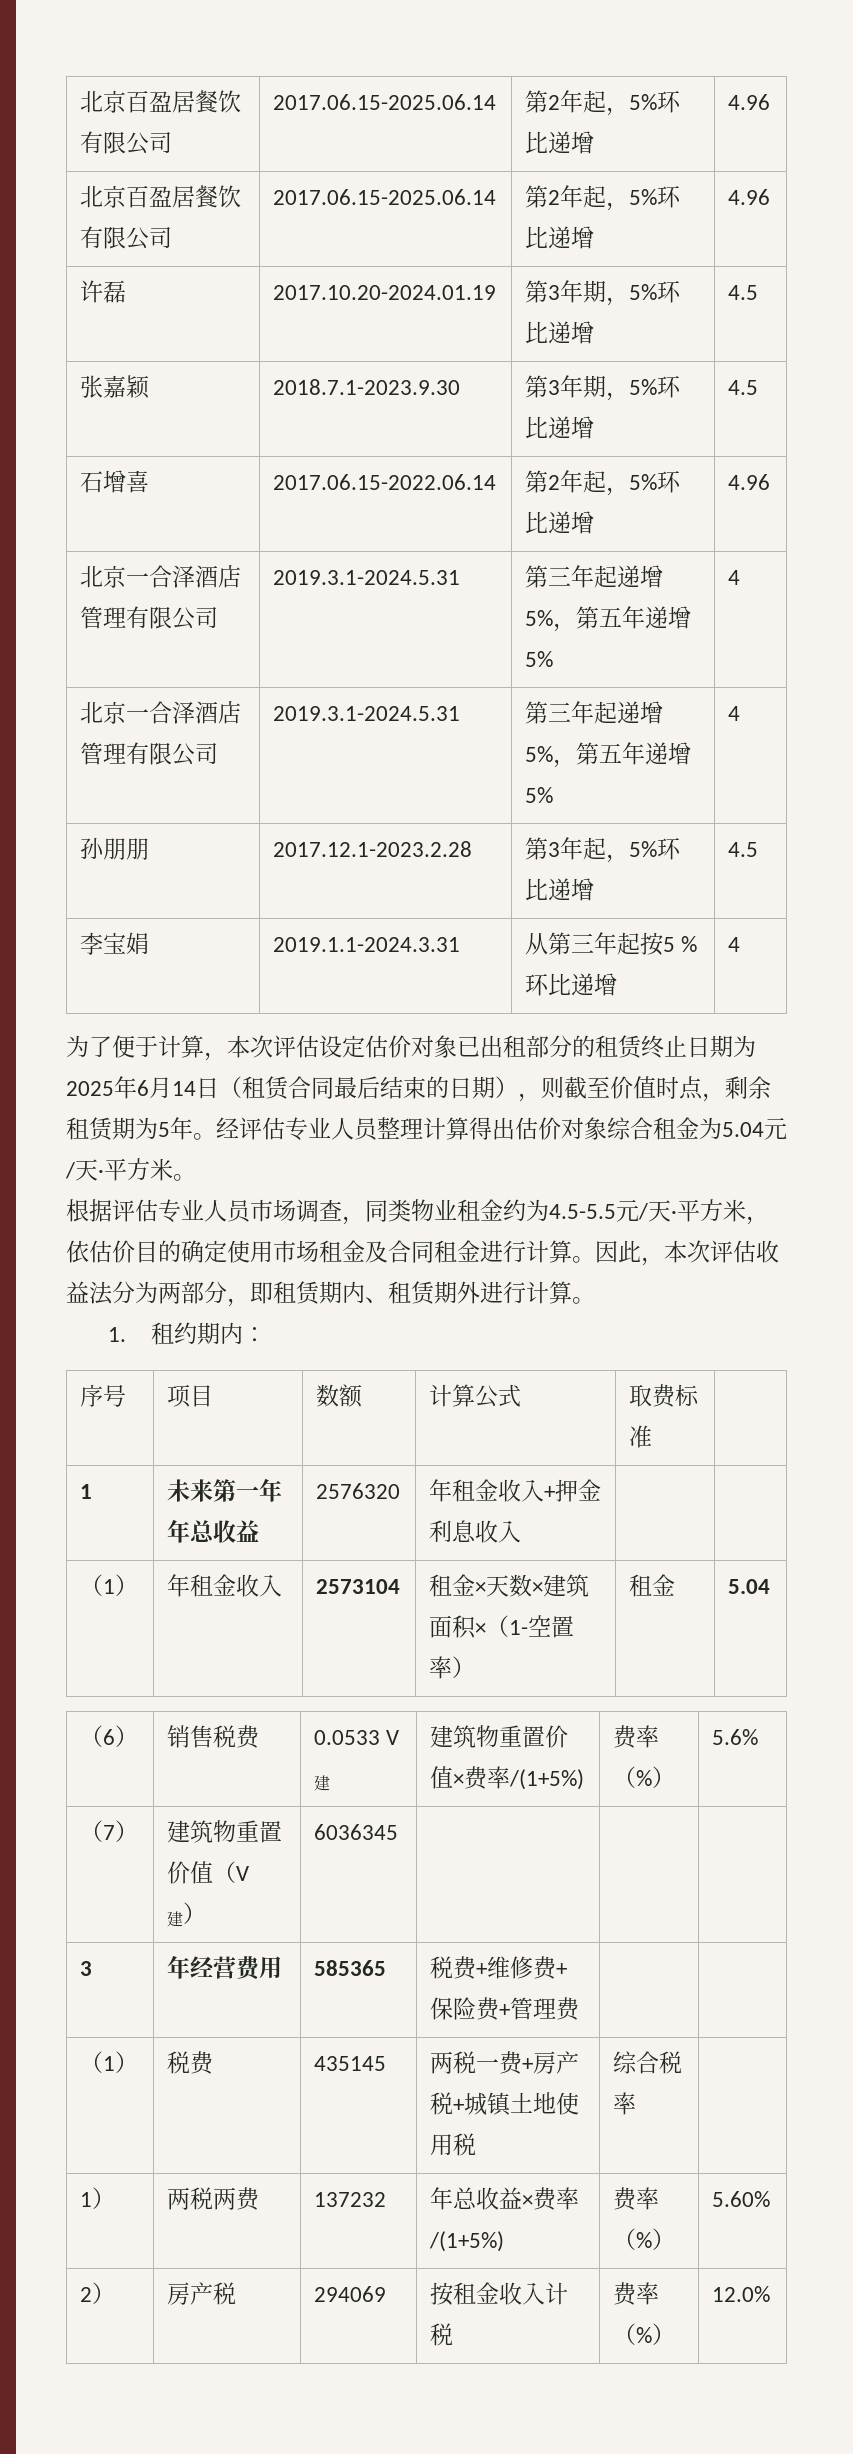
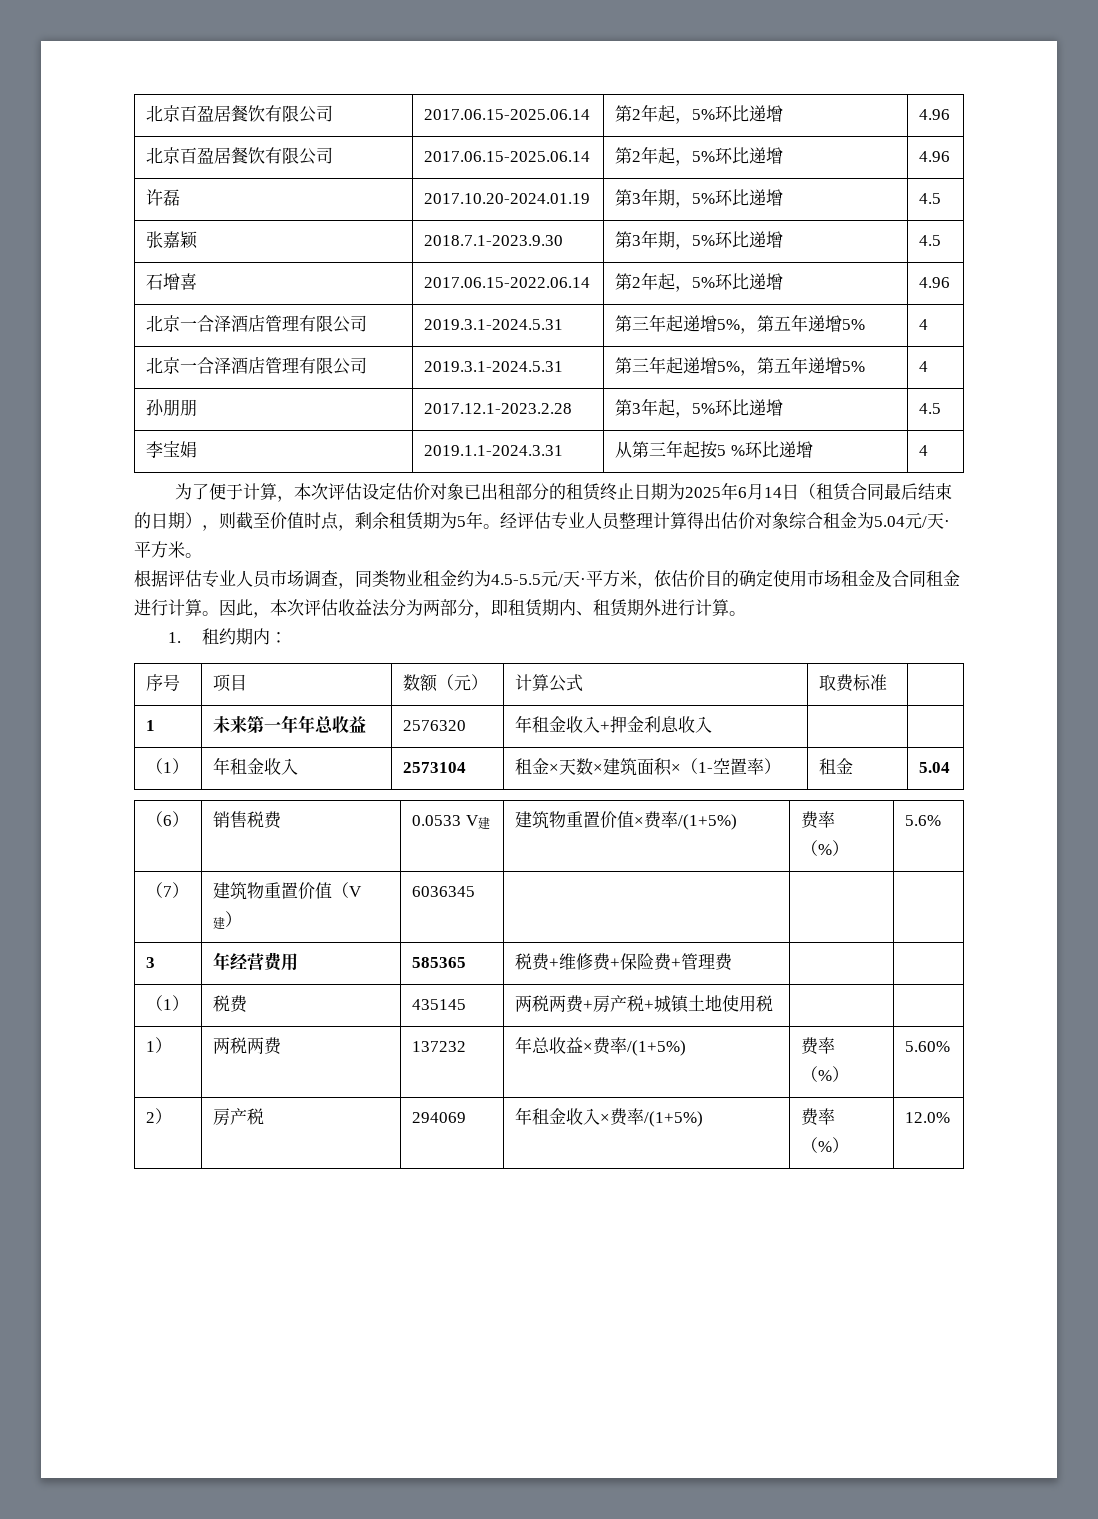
(364, 1396) none -> [436,674,488,691] （元）
[476,2059,500,2071] 一 -> [548,995,566,1012] 两
[613,2051,683,2074] [613,2092,637,2115] 综合税率 -> (773, 1003) none
[430,2282,569,2306] [430,2323,454,2346] 按租金收入计税 -> [514,1107,703,1127] 年租金收入×费率/(1+5%)

